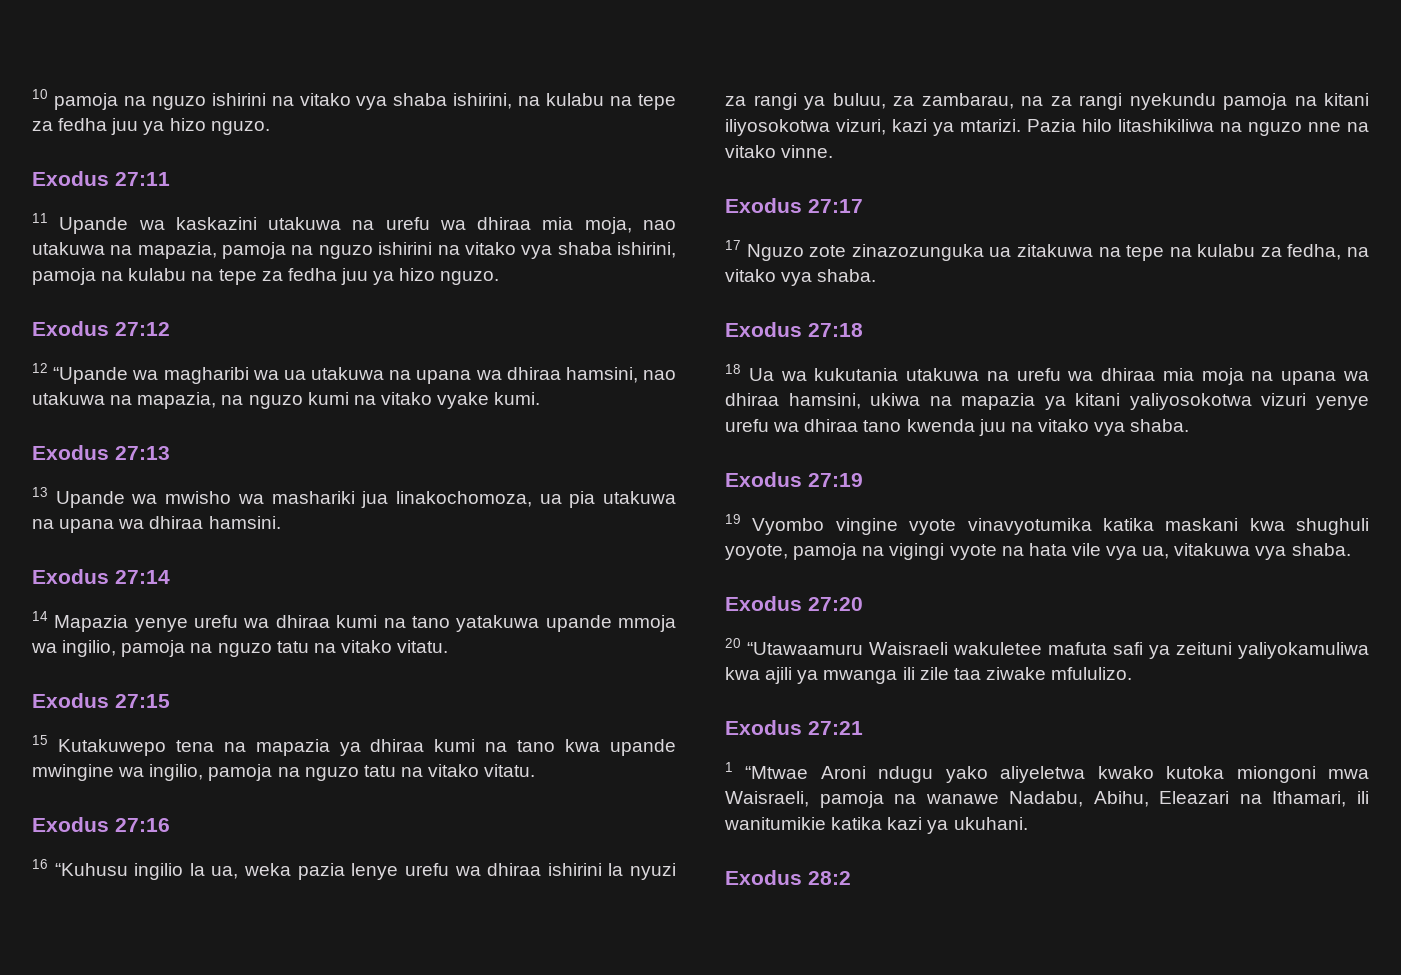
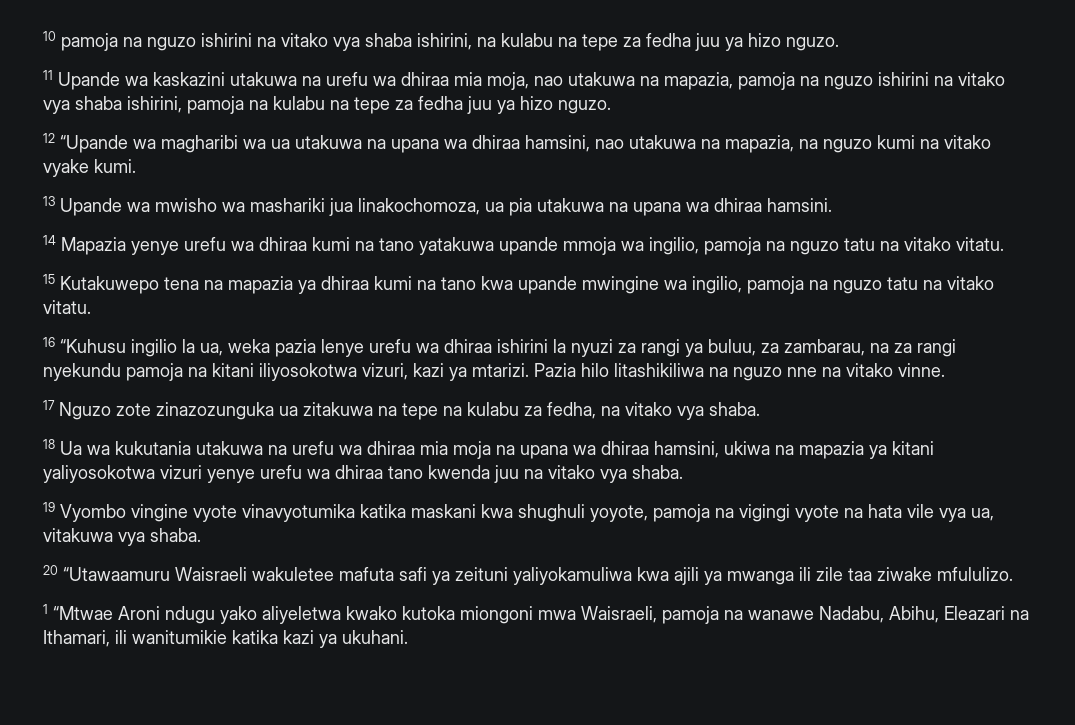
[32,171,170,186] // Exodus 27:11 -> (839, 44) none
[32,321,170,336] // Exodus 27:12 -> (611, 107) none
[32,445,170,460] // Exodus 27:13 -> (136, 166) none
[32,569,170,584] // Exodus 27:14 -> (832, 205) none
[32,693,170,708] // Exodus 27:15 -> (1004, 244) none
[32,817,170,832] // Exodus 27:16 -> (91, 307) none
[725,198,863,213] // Exodus 27:17 -> (945, 370) none
[725,322,863,337] // Exodus 27:18 -> (760, 409) none
[725,472,863,487] // Exodus 27:19 -> (683, 472) none
[725,596,863,611] // Exodus 27:20 -> (201, 535) none
[725,720,863,735] // Exodus 27:21 -> (1013, 574) none
[725,870,851,885] // Exodus 28:2 -> (408, 637) none

